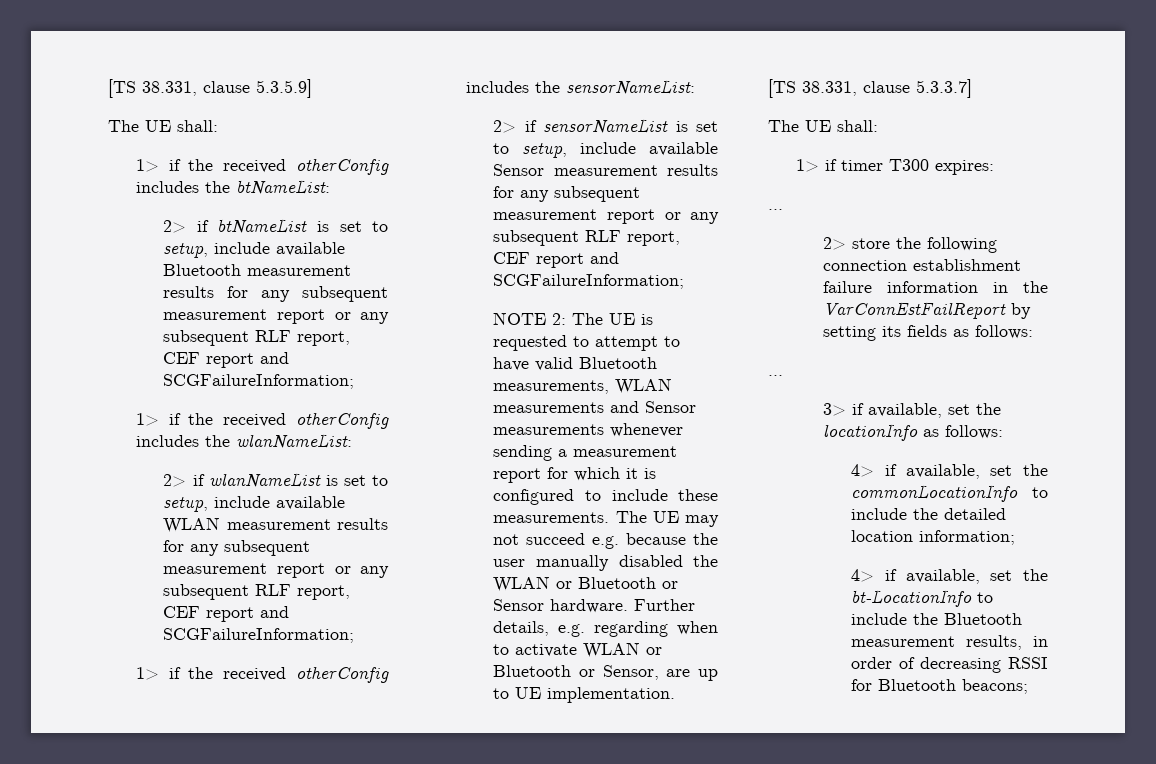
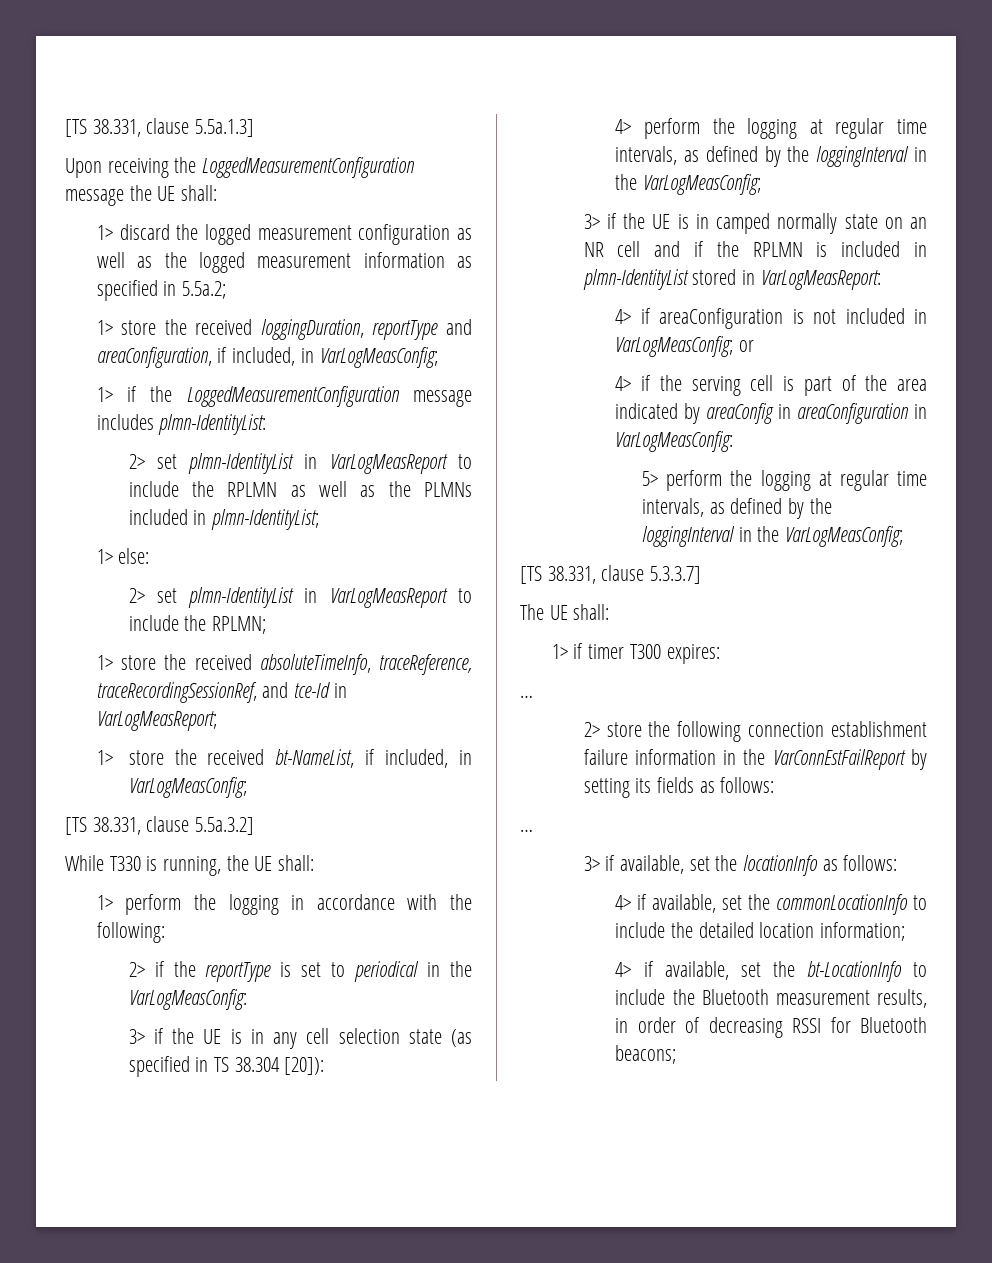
[108,79,312,98] [108,120,218,132] [135,158,389,175] [135,180,330,195] [163,219,388,234] [163,242,346,258] [163,264,352,276] [163,286,388,302] [163,309,389,324] [163,330,351,346] [163,352,290,368] [163,374,355,389] [135,412,389,429] [135,434,352,449] [163,473,388,488] [163,496,346,512] [163,517,388,533] [163,540,311,556] [163,563,389,578] [163,584,351,600] [163,606,290,622] [163,628,355,643] [135,666,389,683] [465,80,695,95] [493,119,718,134] [493,142,718,158] [493,164,718,176] [493,186,641,202] [493,209,719,224] [493,230,681,246] [493,252,620,268] [493,274,685,289] [493,312,654,325] [493,335,681,351] [493,357,658,371] [493,378,673,394] [493,401,697,413] [493,423,684,437] [493,445,678,461] [493,467,657,483] [493,489,718,505] [493,511,719,527] [493,533,718,549] [493,555,718,571] [493,576,679,592] [493,599,696,613] [493,621,718,637] [493,642,663,658] [493,665,718,681] [493,687,676,703] [TS 38.331, clause 5.3.5.9] // The UE shall: // 1> if the received otherConfig includes the btNameList: // 2> if btNameList is set to setup, include available Bluetooth measurement results for any subsequent measurement report or any subsequent RLF report, CEF report and SCGFailureInformation; // 1> if the received otherConfig includes the wlanNameList: // 2> if wlanNameList is set to setup, include available WLAN measurement results for any subsequent measurement report or any subsequent RLF report, CEF report and SCGFailureInformation; // 1> if the received otherConfig includes the sensorNameList: // 2> if sensorNameList is set to setup, include available Sensor measurement results for any subsequent measurement report or any subsequent RLF report, CEF report and SCGFailureInformation; // NOTE 2: The UE is requested to attempt to have valid Bluetooth measurements, WLAN measurements and Sensor measurements whenever sending a measurement report for which it is configured to include these measurements. The UE may not succeed e.g. because the user manually disabled the WLAN or Bluetooth or Sensor hardware. Further details, e.g. regarding when to activate WLAN or Bluetooth or Sensor, are up to UE implementation. -> [65,118,255,137] [65,157,415,178] [65,185,218,206] [96,224,473,245] [96,252,472,273] [96,280,227,301] [96,319,472,340] [96,347,438,368] [96,386,472,407] [96,414,267,435] [128,453,472,474] [128,481,472,497] [128,509,319,530] [96,548,150,564] [128,587,472,608] [128,615,266,634] [96,654,472,675] [96,682,347,703] [96,711,217,731] [96,749,472,768] [128,777,247,798] [65,816,255,835] [65,855,315,876] [96,894,473,915] [96,922,165,943] [128,961,472,982] [128,989,247,1010] [128,1028,472,1049] [128,1056,325,1077] [615,118,927,139] [615,146,928,167] [615,174,762,195] [583,213,927,234] [583,241,927,257] [582,269,881,290] [615,308,927,329] [615,336,755,357] [615,375,927,396] [615,403,927,424] [615,431,734,452] [642,470,927,491] [642,498,832,519] [642,526,904,547] [TS 38.331, clause 5.5a.1.3] // Upon receiving the LoggedMeasurementConfiguration message the UE shall: // 1> discard the logged measurement configuration as well as the logged measurement information as specified in 5.5a.2; // 1> store the received loggingDuration, reportType and areaConfiguration, if included, in VarLogMeasConfig; // 1> if the LoggedMeasurementConfiguration message includes plmn-IdentityList: // 2> set plmn-IdentityList in VarLogMeasReport to include the RPLMN as well as the PLMNs included in plmn-IdentityList; // 1> else: // 2> set plmn-IdentityList in VarLogMeasReport to include the RPLMN; // 1> store the received absoluteTimeInfo, traceReference, traceRecordingSessionRef, and tce-Id in VarLogMeasReport; // 1> store the received bt-NameList, if included, in VarLogMeasConfig; // [TS 38.331, clause 5.5a.3.2] // While T330 is running, the UE shall: // 1> perform the logging in accordance with the following: // 2> if the reportType is set to periodical in the VarLogMeasConfig: // 3> if the UE is in any cell selection state (as specified in TS 38.304 [20]): // 4> perform the logging at regular time intervals, as defined by the loggingInterval in the VarLogMeasConfig; // 3> if the UE is in camped normally state on an NR cell and if the RPLMN is included in plmn-IdentityList stored in VarLogMeasReport: // 4> if areaConfiguration is not included in VarLogMeasConfig; or // 4> if the serving cell is part of the area indicated by areaConfig in areaConfiguration in VarLogMeasConfig: // 5> perform the logging at regular time intervals, as defined by the loggingInterval in the VarLogMeasConfig;

